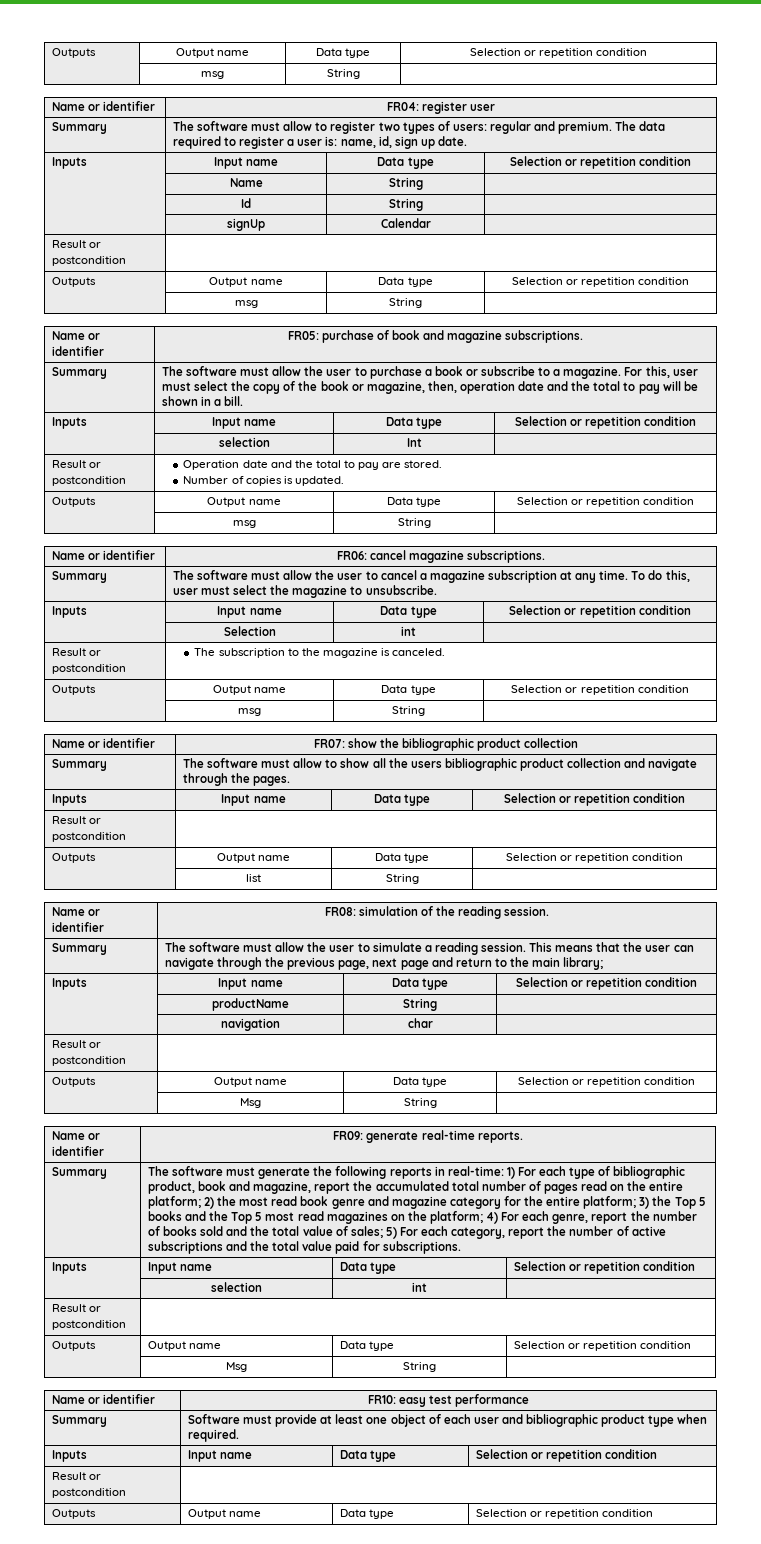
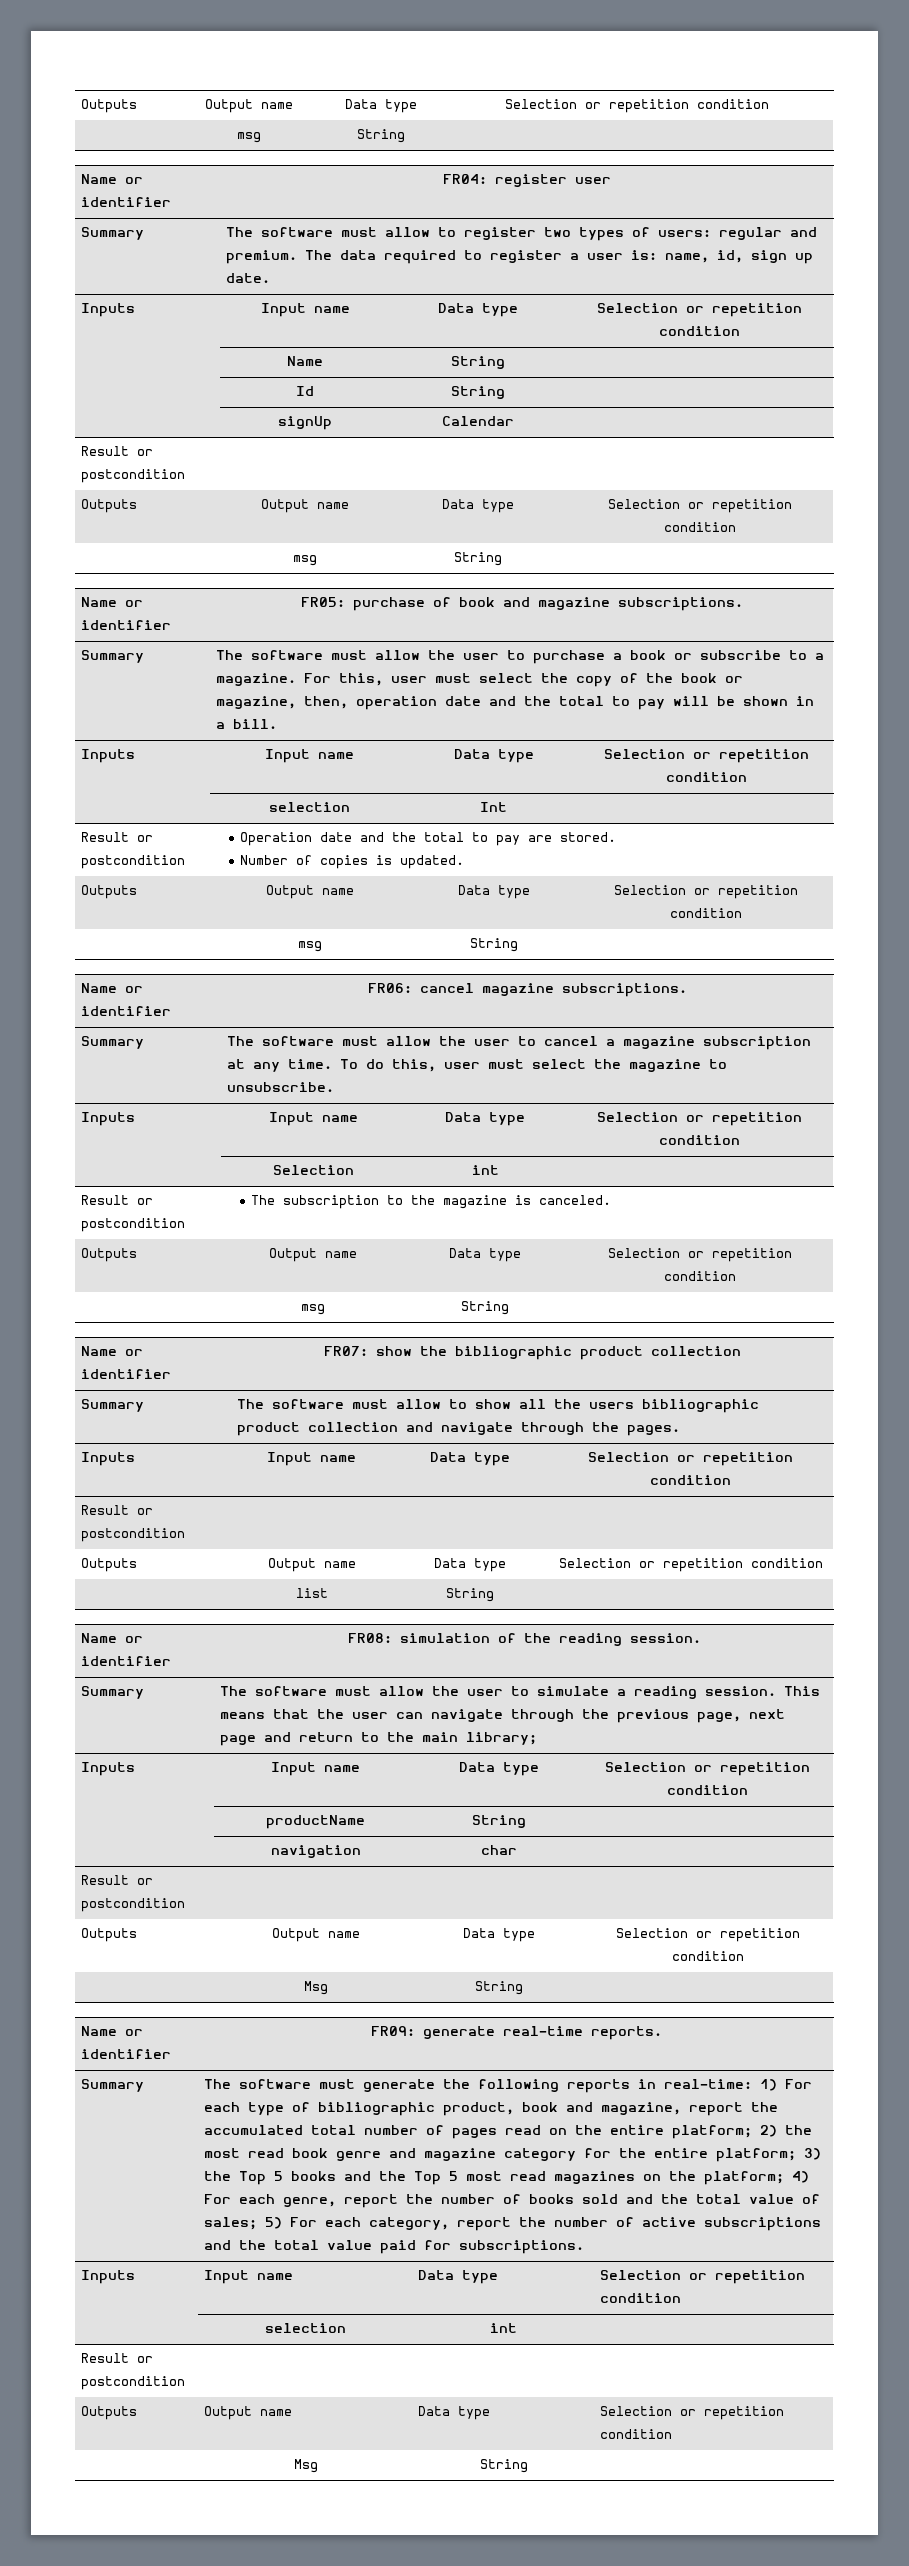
[51,1394,156,1404] [367,1394,530,1407] [51,1415,107,1427] [187,1414,708,1427] [187,1429,239,1442] [51,1450,87,1462] [187,1450,252,1462] [339,1450,396,1462] [475,1449,658,1462] [51,1472,101,1480] [51,1488,126,1498] [51,1509,96,1519] [187,1509,261,1519] [339,1509,394,1519] [475,1509,654,1519] // Name or identifier | FR10: easy test performance // Summary | Software must provide at least one object of each user and bibliographic product type when required. // Inputs | Input name | Data type | Selection or repetition condition // Result or postcondition | // Outputs | Output name | Data type | Selection or repetition condition -> (528, 2466) none

